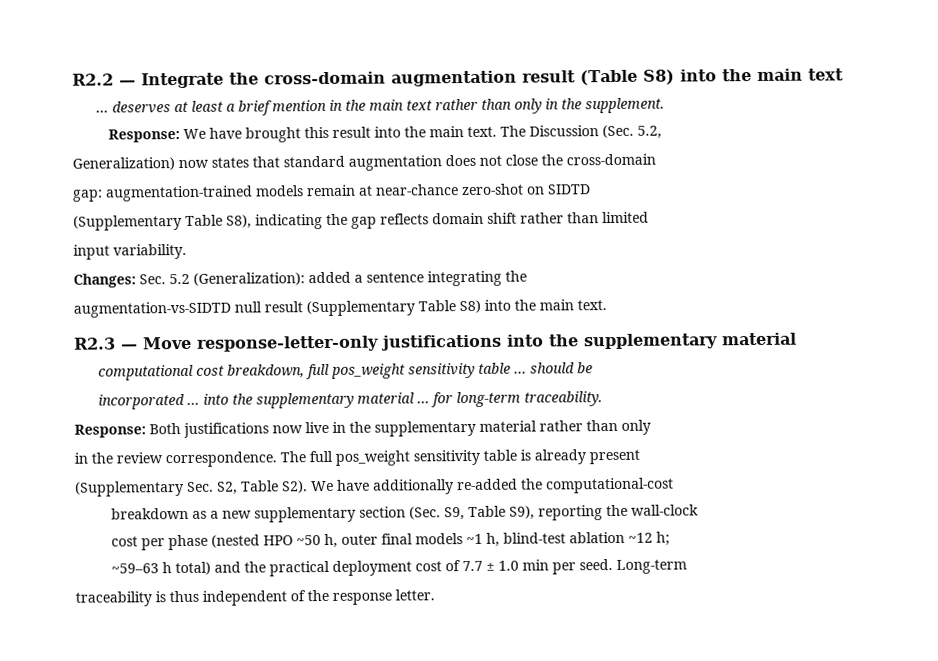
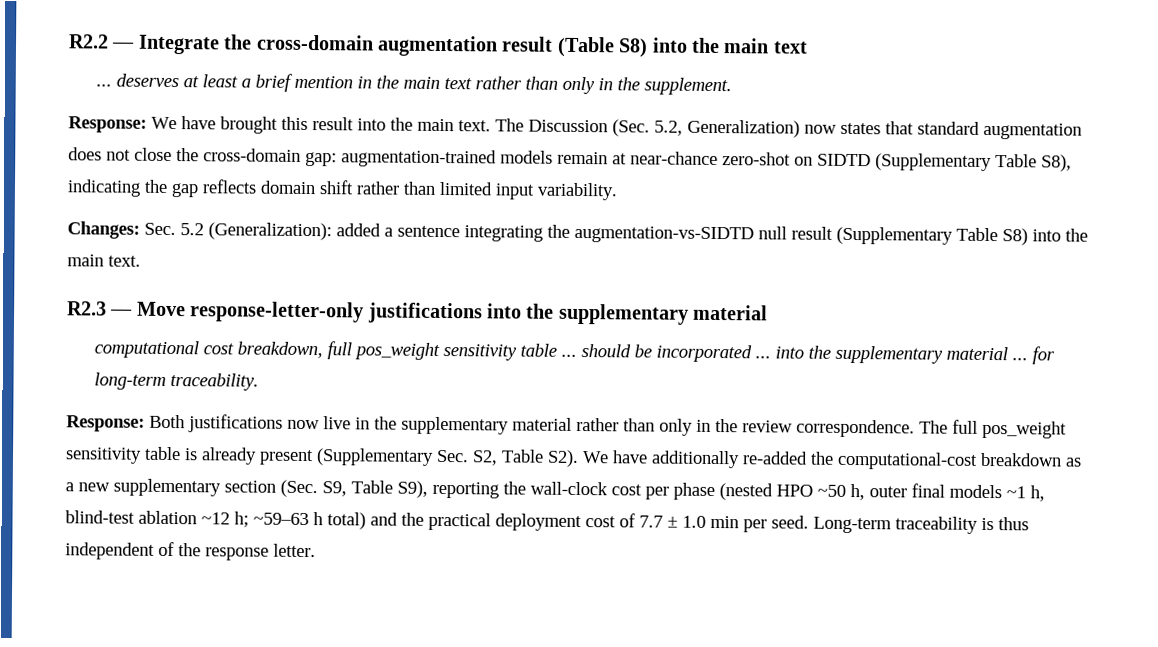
(662, 132) // -> (683, 128) none
(656, 159) // -> (301, 155) none
(591, 189) // -> (871, 160) none
(649, 217) // -> (493, 188) none
(527, 276) // -> (570, 231) none
(593, 368) // -> (653, 351) none
(651, 427) // -> (693, 427) none
(640, 457) // -> (314, 457) none
(674, 485) // -> (978, 460) none
(699, 510) // -> (608, 488) none
(670, 538) // -> (249, 519) none
(687, 566) // -> (892, 525) none

